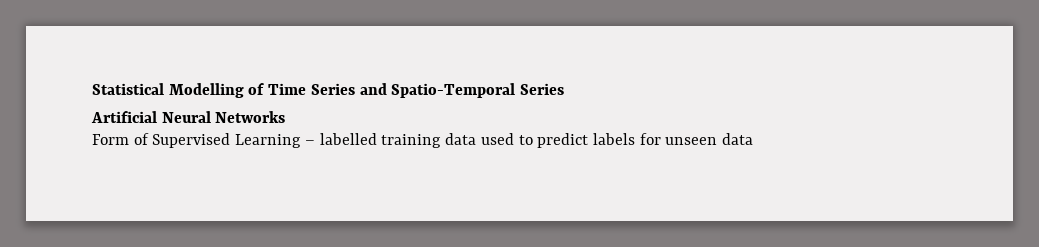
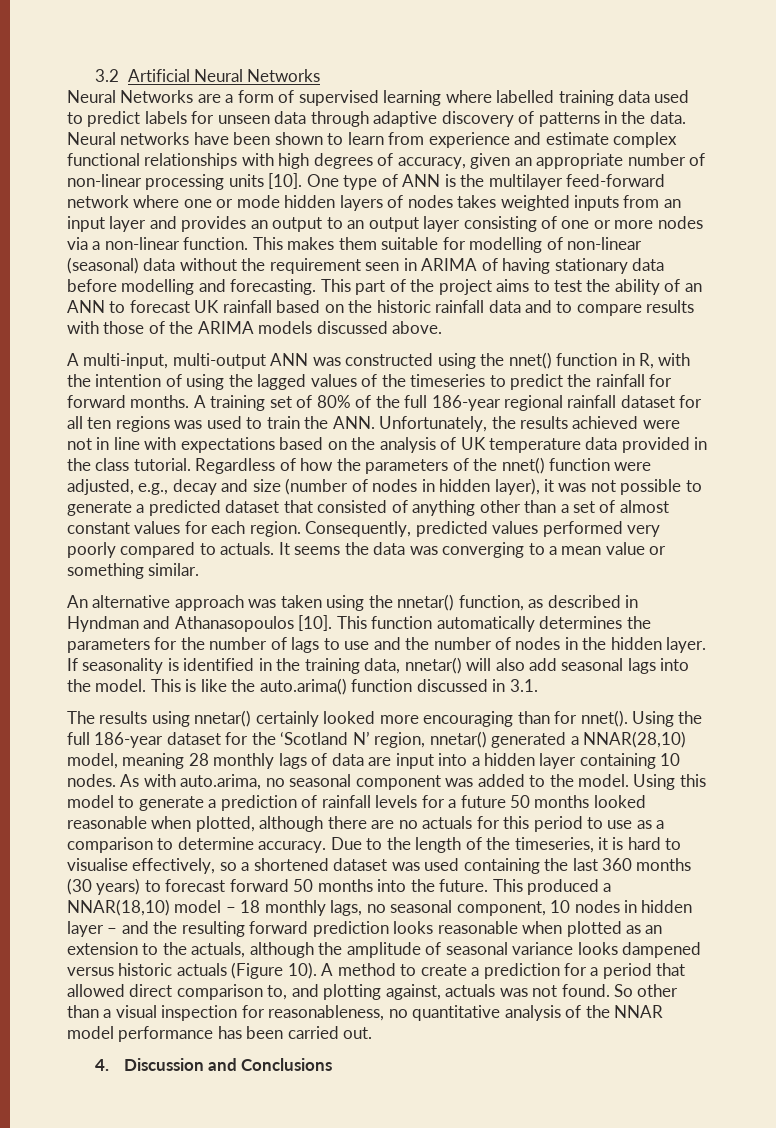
[92,83,565,98] [91,111,286,123] [92,133,315,148] Statistical Modelling of Time Series and Spatio-Temporal Series // Artificial Neural Networks // Form of Supervised Learning – -> [95,69,321,82] [67,90,492,106] 3.2 Artificial Neural Networks // Neural Networks are a form of supervised learning where
(754, 139) none -> [310,111,686,127] [67,132,678,148] [67,153,706,169] [67,173,666,190] [67,195,681,211] [67,216,703,232] [67,237,643,253] [67,257,665,274] [67,279,702,295] [67,300,695,316] [67,321,443,334] [67,352,691,369] [67,374,673,390] [67,395,703,411] [67,416,680,432] [67,437,708,453] [67,457,652,474] [67,478,702,495] [67,500,669,516] [67,521,661,537] [67,542,667,558] [67,563,200,579] [67,594,639,611] [67,615,651,632] [67,637,707,653] [67,657,690,674] [67,678,538,695] [67,710,703,727] [67,731,687,748] [67,753,681,769] [67,774,706,790] [67,795,646,811] [67,816,665,832] [67,837,682,853] [67,858,692,874] [67,878,612,895] [67,899,693,916] [67,921,663,937] [67,942,702,958] [67,962,686,979] [67,984,679,1000] [67,1005,664,1021] [67,1026,373,1042] [95,1058,333,1071] through adaptive discovery of patterns in the data. Neural networks have been shown to learn from experience and estimate complex functional relationships with high degrees of accuracy, given an appropriate number of non-linear processing units [10]. One type of ANN is the multilayer feed-forward network where one or mode hidden layers of nodes takes weighted inputs from an input layer and provides an output to an output layer consisting of one or more nodes via a non-linear function. This makes them suitable for modelling of non-linear (seasonal) data without the requirement seen in ARIMA of having stationary data before modelling and forecasting. This part of the project aims to test the ability of an ANN to forecast UK rainfall based on the historic rainfall data and to compare results with those of the ARIMA models discussed above. // A multi-input, multi-output ANN was constructed using the nnet() function in R, with the intention of using the lagged values of the timeseries to predict the rainfall for forward months. A training set of 80% of the full 186-year regional rainfall dataset for all ten regions was used to train the ANN. Unfortunately, the results achieved were not in line with expectations based on the analysis of UK temperature data provided in the class tutorial. Regardless of how the parameters of the nnet() function were adjusted, e.g., decay and size (number of nodes in hidden layer), it was not possible to generate a predicted dataset that consisted of anything other than a set of almost constant values for each region. Consequently, predicted values performed very poorly compared to actuals. It seems the data was converging to a mean value or something similar. // An alternative approach was taken using the nnetar() function, as described in Hyndman and Athanasopoulos [10]. This function automatically determines the parameters for the number of lags to use and the number of nodes in the hidden layer. If seasonality is identified in the training data, nnetar() will also add seasonal lags into the model. This is like the auto.arima() function discussed in 3.1. // The results using nnetar() certainly looked more encouraging than for nnet(). Using the full 186-year dataset for the ‘Scotland N’ region, nnetar() generated a NNAR(28,10) model, meaning 28 monthly lags of data are input into a hidden layer containing 10 nodes. As with auto.arima, no seasonal component was added to the model. Using this model to generate a prediction of rainfall levels for a future 50 months looked reasonable when plotted, although there are no actuals for this period to use as a comparison to determine accuracy. Due to the length of the timeseries, it is hard to visualise effectively, so a shortened dataset was used containing the last 360 months (30 years) to forecast forward 50 months into the future. This produced a NNAR(18,10) model – 18 monthly lags, no seasonal component, 10 nodes in hidden layer – and the resulting forward prediction looks reasonable when plotted as an extension to the actuals, although the amplitude of seasonal variance looks dampened versus historic actuals (Figure 10). A method to create a prediction for a period that allowed direct comparison to, and plotting against, actuals was not found. So other than a visual inspection for reasonableness, no quantitative analysis of the NNAR model performance has been carried out. // 4. Discussion and Conclusions

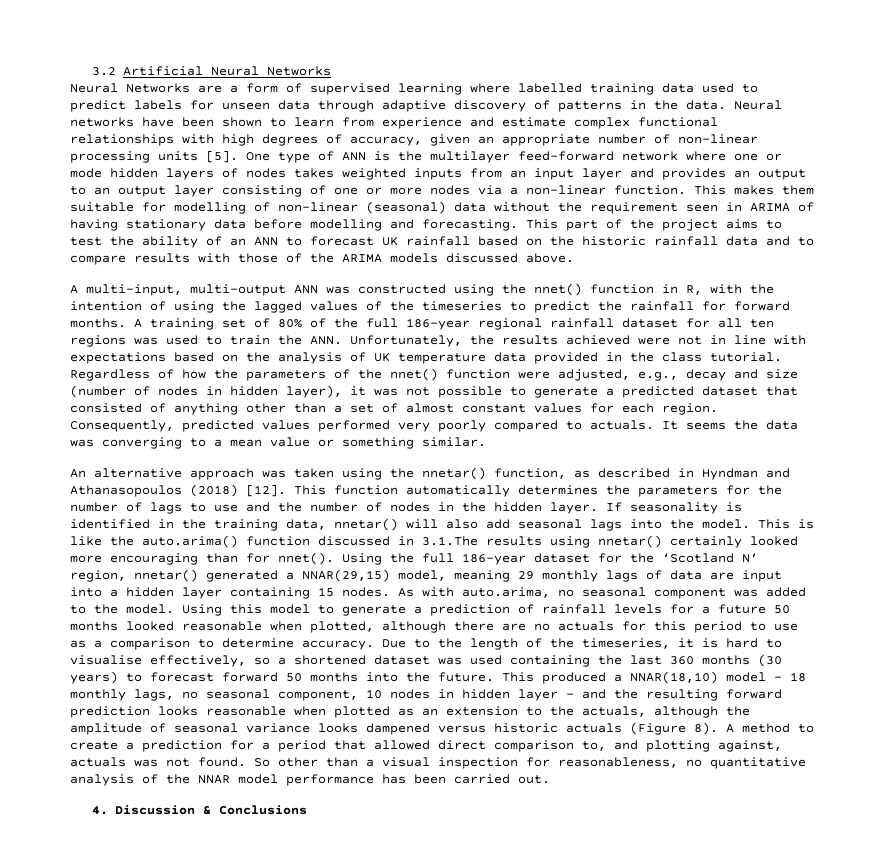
[268,173,303,189] [10]. -> [206,150,238,163] [5].
[298,615,333,631] [10]. -> [190,484,286,497] (2018) [12].
[509,679,538,692] [67,711,95,724] 3.1. // The -> [422,536,478,546] 3.1.The
[583,731,687,748] NNAR(28,10) -> [302,569,390,582] NNAR(29,15)
[188,753,209,766] 28 -> [518,571,534,580] 29
[660,753,681,766] 10 -> [318,587,334,597] 15
[287,962,317,979] 10). -> [694,722,718,735] 8).
[208,1058,238,1071] and -> [202,806,211,815] &

